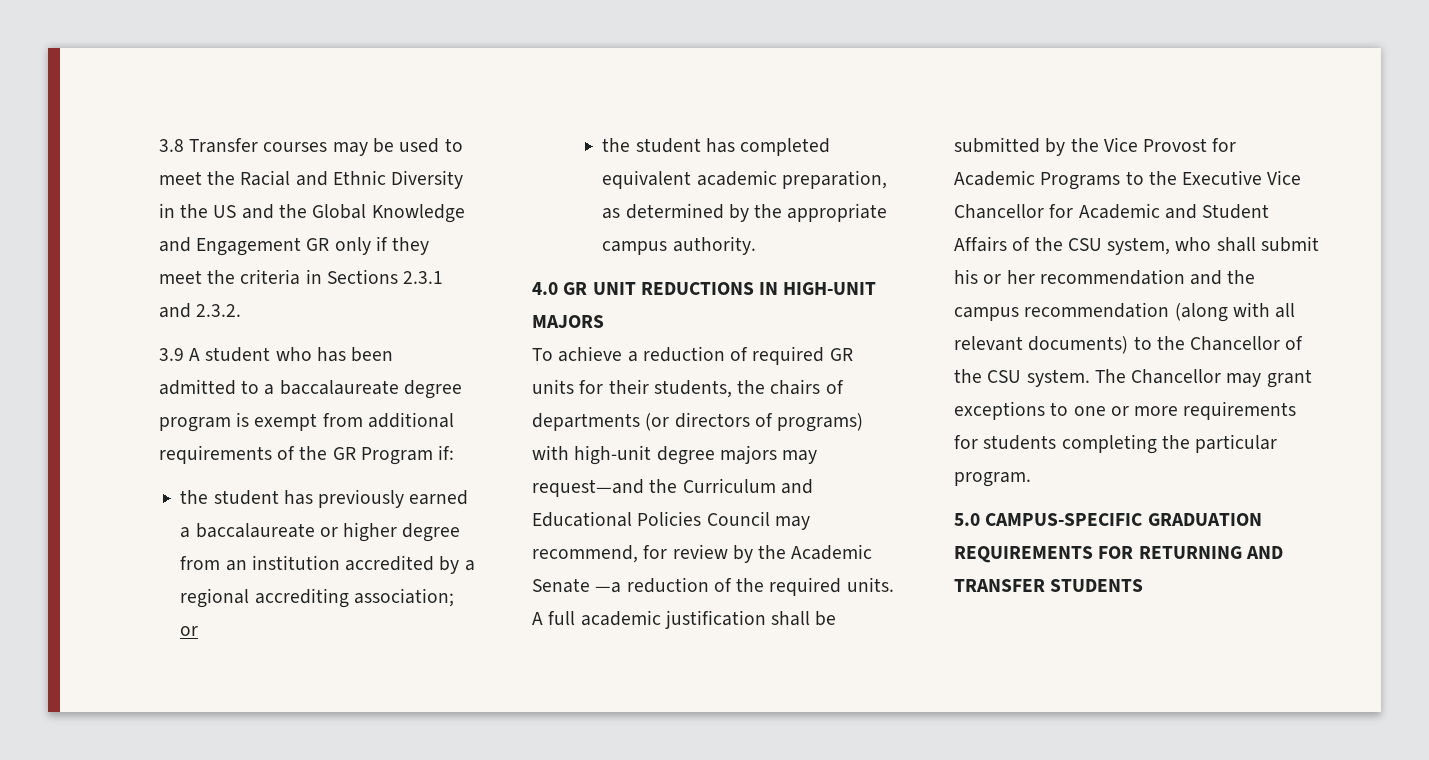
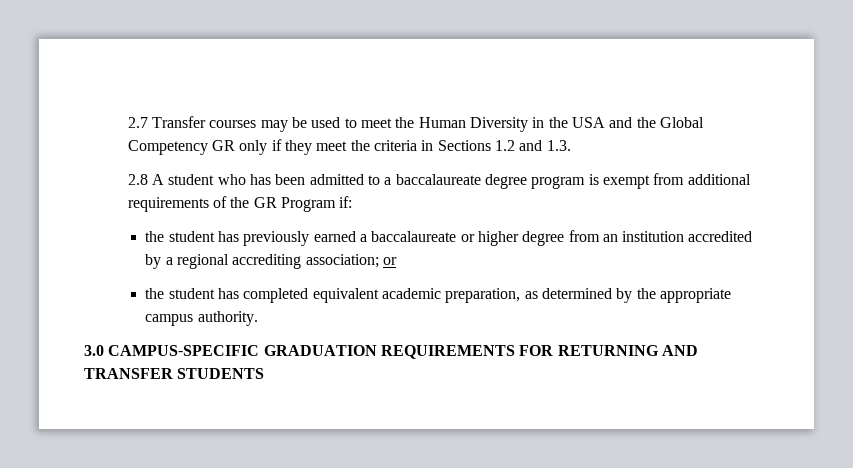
[158,139,184,152] 3.8 -> [127,117,148,128] 2.7
[240,170,386,186] Racial and Ethnic -> [418,117,466,128] Human
[213,205,237,218] US -> [571,117,605,128] USA
[371,204,465,223] [158,237,302,256] Knowledge and Engagement -> [127,140,208,155] Competency
[403,271,444,284] [158,303,242,318] [158,348,184,361] 2.3.1 and 2.3.2. // 3.9 -> [494,140,571,151] [127,174,148,185] 1.2 and 1.3. // 2.8
[532,282,877,295] [532,315,604,328] [532,346,853,365] [532,379,844,398] [532,412,864,432] [532,445,818,465] [532,478,813,497] [532,511,810,530] [532,544,873,563] [532,577,894,596] [532,610,837,629] [954,137,1237,156] [954,170,1302,190] [954,203,1270,219] [954,236,1319,255] [954,269,1256,285] [954,302,1296,322] [954,336,1304,354] [954,369,1312,388] [954,401,1297,420] [954,434,1278,454] [954,472,1031,487] [954,513,980,526] 4.0 GR UNIT REDUCTIONS IN HIGH-UNIT MAJORS // To achieve a reduction of required GR units for their students, the chairs of departments (or directors of programs) with high-unit degree majors may request—and the Curriculum and Educational Policies Council may recommend, for review by the Academic Senate —a reduction of the required units. A full academic justification shall be submitted by the Vice Provost for Academic Programs to the Executive Vice Chancellor for Academic and Student Affairs of the CSU system, who shall submit his or her recommendation and the campus recommendation (along with all relevant documents) to the Chancellor of the CSU system. The Chancellor may grant exceptions to one or more requirements for students completing the particular program. // 5.0 -> [84,345,104,356] 3.0

